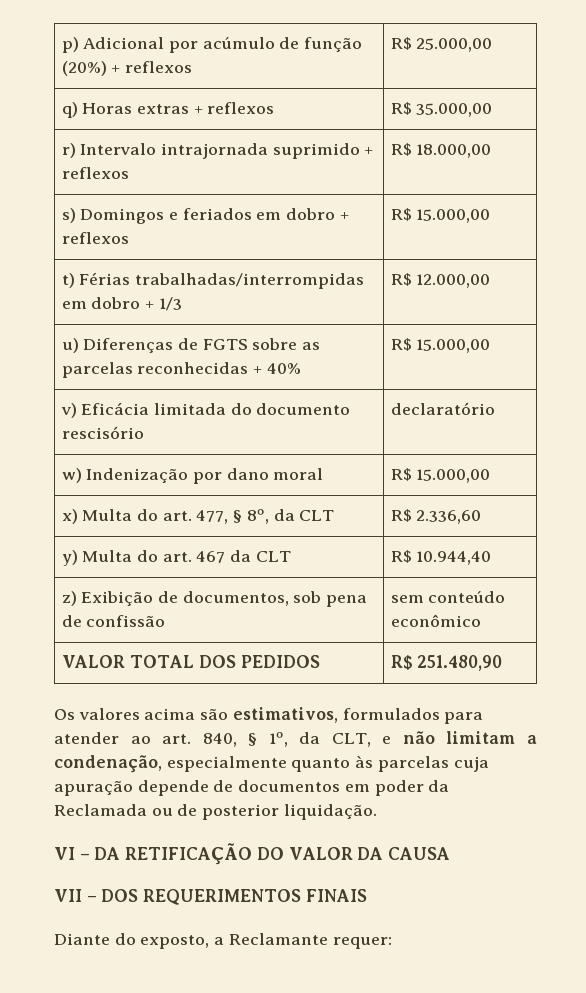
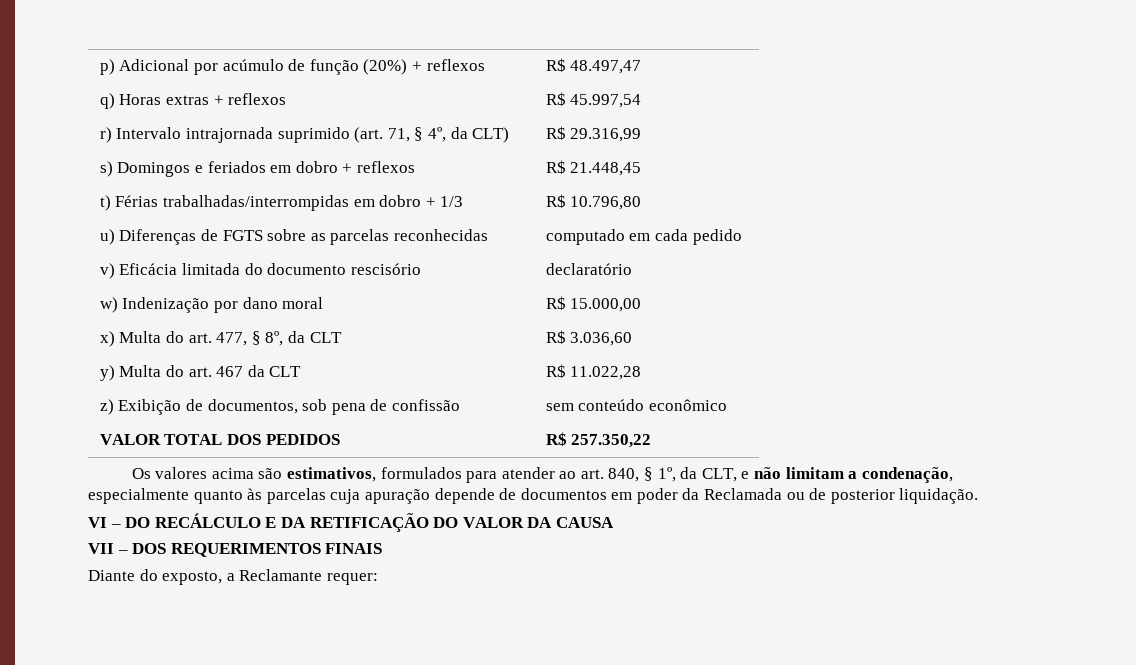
[416,38,493,52] 25.000,00 -> [570,60,642,74] 48.497,47
[416,103,493,117] 35.000,00 -> [570,94,642,108] 45.997,54
[364,147,374,155] [61,167,129,179] [390,143,492,158] + reflexos | R$ 18.000,00 -> [354,127,510,143] [545,126,642,142] (art. 71, § 4º, da CLT) | R$ 29.316,99
[416,209,491,223] 15.000,00 -> [570,162,642,176] 21.448,45
[416,274,491,288] 12.000,00 -> [570,196,642,210] 10.796,80
[252,363,301,374] [390,338,491,353] + 40% | R$ 15.000,00 -> [545,229,742,245] | computado em cada pedido
[416,510,482,524] 2.336,60 -> [570,332,633,346] 3.036,60
[416,551,492,565] 10.944,40 -> [570,366,642,380] 11.022,28
[417,655,503,671] 251.480,90 -> [571,434,652,448] 257.350,22
(90, 856) none -> [125,513,277,528] DO RECÁLCULO E

